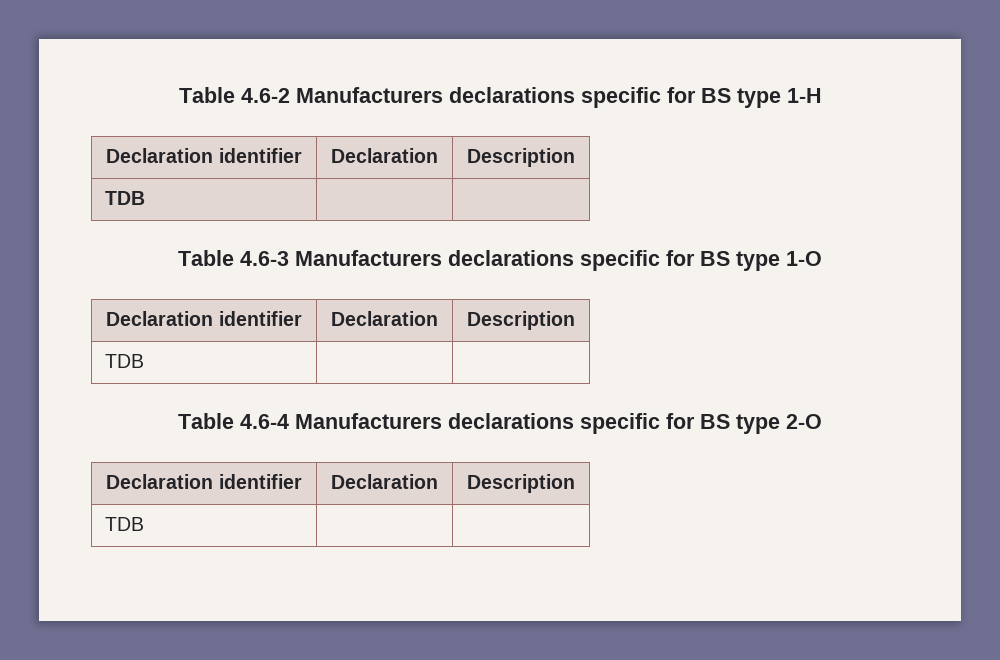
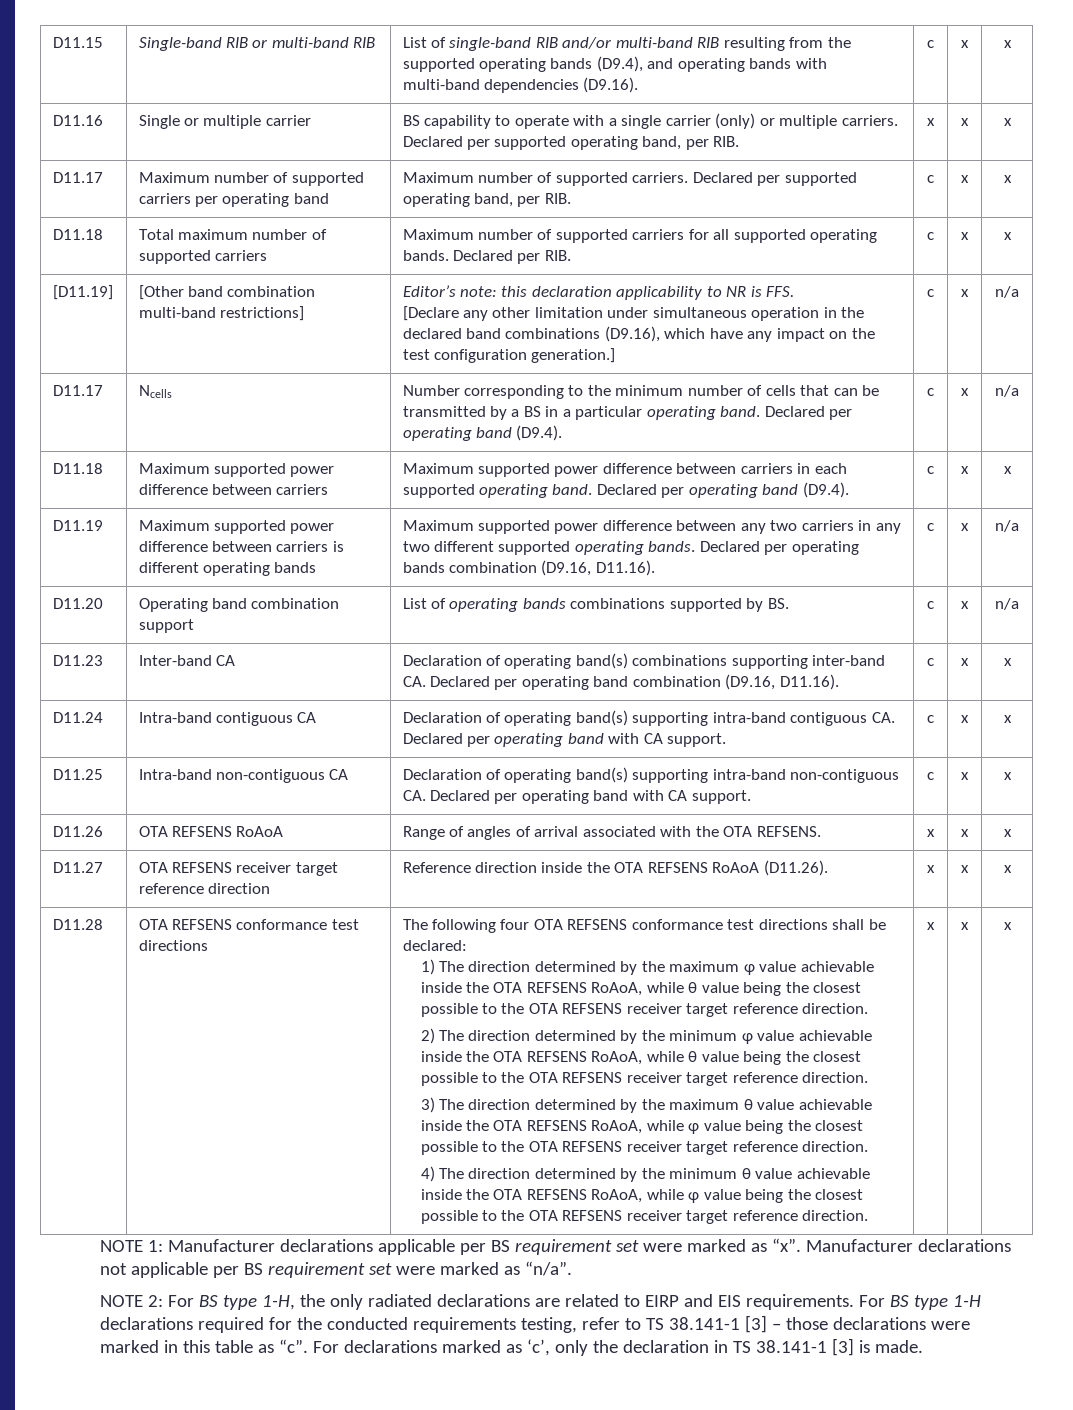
[178,87,822,108] [106,148,302,163] [331,148,438,163] [467,148,575,167] [105,191,146,205] [178,250,822,271] [106,311,302,326] [331,311,438,326] [467,311,575,330] [105,354,145,368] [178,413,822,434] [106,474,302,489] [331,474,438,489] [467,474,575,493] [105,517,145,531] Table 4.6-2 Manufacturers declarations specific for BS type 1-H // Declaration identifier | Declaration | Description // TDB | | // Table 4.6-3 Manufacturers declarations specific for BS type 1-O // Declaration identifier | Declaration | Description // TDB | | // Table 4.6-4 Manufacturers declarations specific for BS type 2-O // Declaration identifier | Declaration | Description // TDB | | -> [52,37,103,48] [138,37,376,51] [402,37,851,51] [402,56,827,72] [402,77,639,93] [927,40,934,48] [961,40,969,48] [1003,40,1012,48] [52,115,103,126] [138,115,311,129] [402,113,898,129] [402,136,740,150] [927,118,935,126] [961,118,969,126] [1003,118,1012,126] [52,172,103,183] [138,172,364,186] [138,193,329,207] [402,172,857,186] [402,193,571,207] [927,175,934,183] [961,175,969,183] [1003,175,1012,183] [52,229,103,240] [138,229,327,240] [138,250,268,264] [402,229,878,243] [402,250,571,264] [927,232,934,240] [961,232,969,240] [1003,232,1012,240] [52,285,113,300] [138,285,316,300] [138,306,305,321] [402,285,795,300] [402,306,865,321] [402,326,875,342] [402,348,616,363] [927,289,934,297] [961,289,969,297] [995,286,1019,298] [52,385,103,396] [138,385,172,398] [402,385,880,399] [402,406,853,420] [402,425,563,441] [927,388,934,396] [961,388,969,396] [995,385,1019,397] [52,463,103,474] [138,463,335,477] [138,484,329,495] [402,463,847,477] [402,482,849,498] [927,466,934,474] [961,466,969,474] [1003,466,1012,474] [52,520,103,531] [138,520,335,534] [138,541,344,552] [138,562,317,576] [402,520,901,534] [402,541,859,555] [402,560,655,576] [927,523,934,531] [961,523,969,531] [995,520,1019,532] [52,598,103,609] [138,598,340,612] [138,619,194,633] [402,598,789,612] [927,601,934,609] [961,601,969,609] [995,598,1019,610] [52,655,103,666] [138,655,236,666] [402,653,886,669] [402,674,839,690] [927,658,934,666] [961,658,969,666] [1003,658,1012,666] [52,712,103,723] [138,712,317,726] [402,710,895,726] [402,733,727,747] [927,715,934,723] [961,715,969,723] [1003,715,1012,723] [52,769,103,780] [138,769,349,783] [402,767,900,783] [402,790,751,804] [927,772,934,780] [961,772,969,780] [1003,772,1012,780] [52,826,103,837] [138,826,284,837] [402,826,821,840] [927,829,935,837] [961,829,969,837] [1003,829,1012,837] [52,862,103,873] [138,862,338,876] [138,883,271,894] [402,860,828,876] [927,865,935,873] [961,865,969,873] [1003,865,1012,873] [52,919,103,930] [138,919,359,930] [138,940,208,951] [402,919,886,933] [402,940,467,951] [420,959,874,975] [420,982,862,996] [420,1003,869,1017] [420,1028,872,1044] [420,1051,862,1065] [420,1072,869,1086] [420,1097,872,1113] [420,1120,864,1134] [420,1141,869,1155] [420,1166,870,1182] [420,1189,864,1203] [420,1210,869,1224] [927,922,935,930] [961,922,969,930] [1003,922,1012,930] [99,1238,1011,1255] [99,1261,572,1278] [99,1294,981,1310] [99,1315,970,1333] [99,1338,923,1356] D11.15 | Single-band RIB or multi-band RIB | List of single-band RIB and/or multi-band RIB resulting from the supported operating bands (D9.4), and operating bands with multi-band dependencies (D9.16). | c | x | x // D11.16 | Single or multiple carrier | BS capability to operate with a single carrier (only) or multiple carriers. Declared per supported operating band, per RIB. | x | x | x // D11.17 | Maximum number of supported carriers per operating band | Maximum number of supported carriers. Declared per supported operating band, per RIB. | c | x | x // D11.18 | Total maximum number of supported carriers | Maximum number of supported carriers for all supported operating bands. Declared per RIB. | c | x | x // [D11.19] | [Other band combination multi-band restrictions] | Editor’s note: this declaration applicability to NR is FFS. // [Declare any other limitation under simultaneous operation in the declared band combinations (D9.16), which have any impact on the test configuration generation.] | c | x | n/a // D11.17 | Ncells | Number corresponding to the minimum number of cells that can be transmitted by a BS in a particular operating band. Declared per operating band (D9.4). | c | x | n/a // D11.18 | Maximum supported power difference between carriers | Maximum supported power difference between carriers in each supported operating band. Declared per operating band (D9.4). | c | x | x // D11.19 | Maximum supported power difference between carriers is different operating bands | Maximum supported power difference between any two carriers in any two different supported operating bands. Declared per operating bands combination (D9.16, D11.16). | c | x | n/a // D11.20 | Operating band combination support | List of operating bands combinations supported by BS. | c | x | n/a // D11.23 | Inter-band CA | Declaration of operating band(s) combinations supporting inter-band CA. Declared per operating band combination (D9.16, D11.16). | c | x | x // D11.24 | Intra-band contiguous CA | Declaration of operating band(s) supporting intra-band contiguous CA. Declared per operating band with CA support. | c | x | x // D11.25 | Intra-band non-contiguous CA | Declaration of operating band(s) supporting intra-band non-contiguous CA. Declared per operating band with CA support. | c | x | x // D11.26 | OTA REFSENS RoAoA | Range of angles of arrival associated with the OTA REFSENS. | x | x | x // D11.27 | OTA REFSENS receiver target reference direction | Reference direction inside the OTA REFSENS RoAoA (D11.26). | x | x | x // D11.28 | OTA REFSENS conformance test directions | The following four OTA REFSENS conformance test directions shall be declared: // 1) The direction determined by the maximum φ value achievable inside the OTA REFSENS RoAoA, while θ value being the closest possible to the OTA REFSENS receiver target reference direction. // 2) The direction determined by the minimum φ value achievable inside the OTA REFSENS RoAoA, while θ value being the closest possible to the OTA REFSENS receiver target reference direction. // 3) The direction determined by the maximum θ value achievable inside the OTA REFSENS RoAoA, while φ value being the closest possible to the OTA REFSENS receiver target reference direction. // 4) The direction determined by the minimum θ value achievable inside the OTA REFSENS RoAoA, while φ value being the closest possible to the OTA REFSENS receiver target reference direction. | x | x | x // NOTE 1: Manufacturer declarations applicable per BS requirement set were marked as “x”. Manufacturer declarations not applicable per BS requirement set were marked as “n/a”. // NOTE 2: For BS type 1-H, the only radiated declarations are related to EIRP and EIS requirements. For BS type 1-H declarations required for the conducted requirements testing, refer to TS 38.141-1 [3] – those declarations were marked in this table as “c”. For declarations marked as ‘c’, only the declaration in TS 38.141-1 [3] is made.

